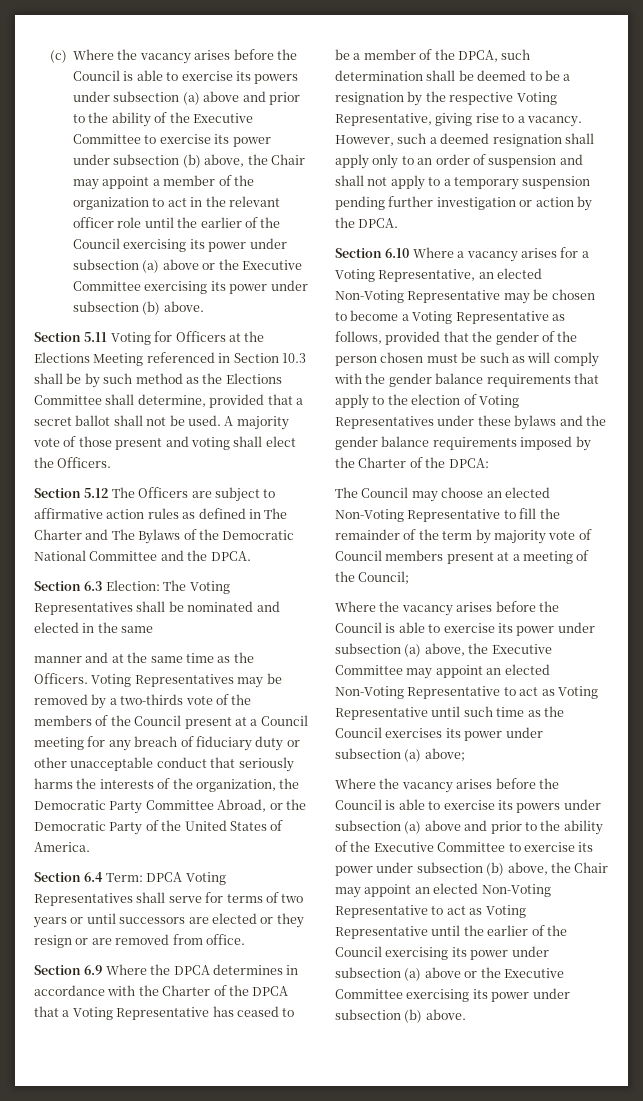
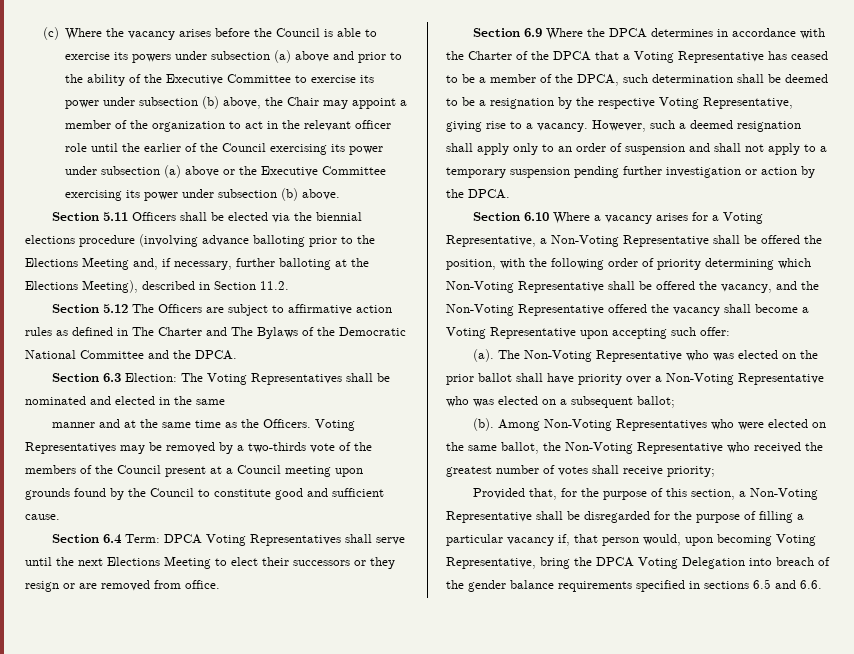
[110,331,265,345] [34,352,306,366] [34,373,282,388] [34,394,303,408] [34,415,289,430] [33,436,296,450] [34,457,112,468] Voting for Officers at the Elections Meeting referenced in Section 10.3 shall be by such method as the Elections Committee shall determine, provided that a secret ballot shall not be used. A majority vote of those present and voting shall elect the Officers. -> [131,212,362,223] [25,234,375,247] [25,257,369,270] [25,280,289,293] Officers shall be elected via the biennial elections procedure (involving advance balloting prior to the Elections Meeting and, if necessary, further balloting at the Elections Meeting), described in Section 11.2.
[87,736,300,751] [34,757,294,772] [34,778,300,792] [34,799,306,814] [34,820,284,835] [34,842,90,852] for any breach of fiduciary duty or other unacceptable conduct that seriously harms the interests of the organization, the Democratic Party Committee Abroad, or the Democratic Party of the United States of America. -> [335,468,363,477] [25,488,384,500] [25,514,60,520] upon grounds found by the Council to constitute good and sufficient cause.
[205,892,304,903] [33,913,257,928] for terms of two years or until successors are elected -> [25,556,350,569] until the next Elections Meeting to elect their successors
[478,268,543,279] [335,289,595,304] [335,310,565,324] [335,331,578,345] [335,352,599,367] [334,373,599,387] [335,394,519,409] [335,415,606,430] [335,436,591,451] [335,457,489,468] [335,487,550,502] [335,508,560,522] [335,529,592,544] [335,550,590,564] [335,571,410,584] [335,601,559,616] [335,622,595,636] [335,643,552,657] [335,664,550,679] [335,686,598,699] [335,706,564,720] [335,727,543,741] [335,748,465,762] [335,778,559,793] [335,799,601,813] [335,820,603,835] [335,841,594,852] [335,862,609,876] [335,883,551,898] [335,905,526,918] [335,925,567,939] [335,946,549,960] [335,967,564,981] [335,988,570,1002] [335,1009,466,1023] an elected Non-Voting Representative may be chosen to become a Voting Representative as follows, provided that the gender of the person chosen must be such as will comply with the gender balance requirements that apply to the election of Voting Representatives under these bylaws and the gender balance requirements imposed by the Charter of the DPCA: // The Council may choose an elected Non-Voting Representative to fill the remainder of the term by majority vote of Council members present at a meeting of the Council; // Where the vacancy arises before the Council is able to exercise its power under subsection (a) above, the Executive Committee may appoint an elected Non-Voting Representative to act as Voting Representative until such time as the Council exercises its power under subsection (a) above; // Where the vacancy arises before the Council is able to exercise its powers under subsection (a) above and prior to the ability of the Executive Committee to exercise its power under subsection (b) above, the Chair may appoint an elected Non-Voting Representative to act as Voting Representative until the earlier of the Council exercising its power under subsection (a) above or the Executive Committee exercising its power under subsection (b) above. -> [540,235,822,247] [446,258,811,270] [446,281,819,293] [446,304,809,316] [446,327,730,339] [472,349,818,362] [446,373,824,385] [446,396,675,408] [472,418,826,431] [446,442,823,454] [446,465,715,477] [472,488,818,500] [446,511,804,523] [446,534,816,546] [446,557,830,569] [446,579,822,592] a Non-Voting Representative shall be offered the position, with the following order of priority determining which Non-Voting Representative shall be offered the vacancy, and the Non-Voting Representative offered the vacancy shall become a Voting Representative upon accepting such offer: // (a). The Non-Voting Representative who was elected on the prior ballot shall have priority over a Non-Voting Representative who was elected on a subsequent ballot; // (b). Among Non-Voting Representatives who were elected on the same ballot, the Non-Voting Representative who received the greatest number of votes shall receive priority; // Provided that, for the purpose of this section, a Non-Voting Representative shall be disregarded for the purpose of filling a particular vacancy if, that person would, upon becoming Voting Representative, bring the DPCA Voting Delegation into breach of the gender balance requirements specified in sections 6.5 and 6.6.

